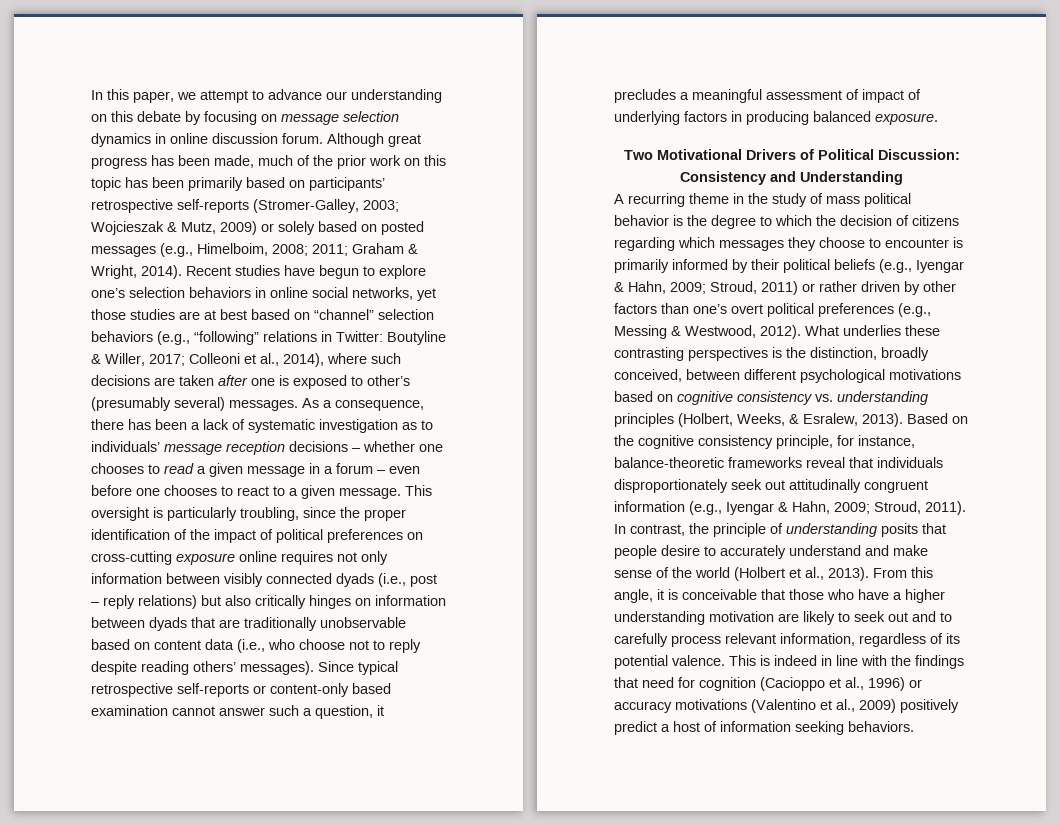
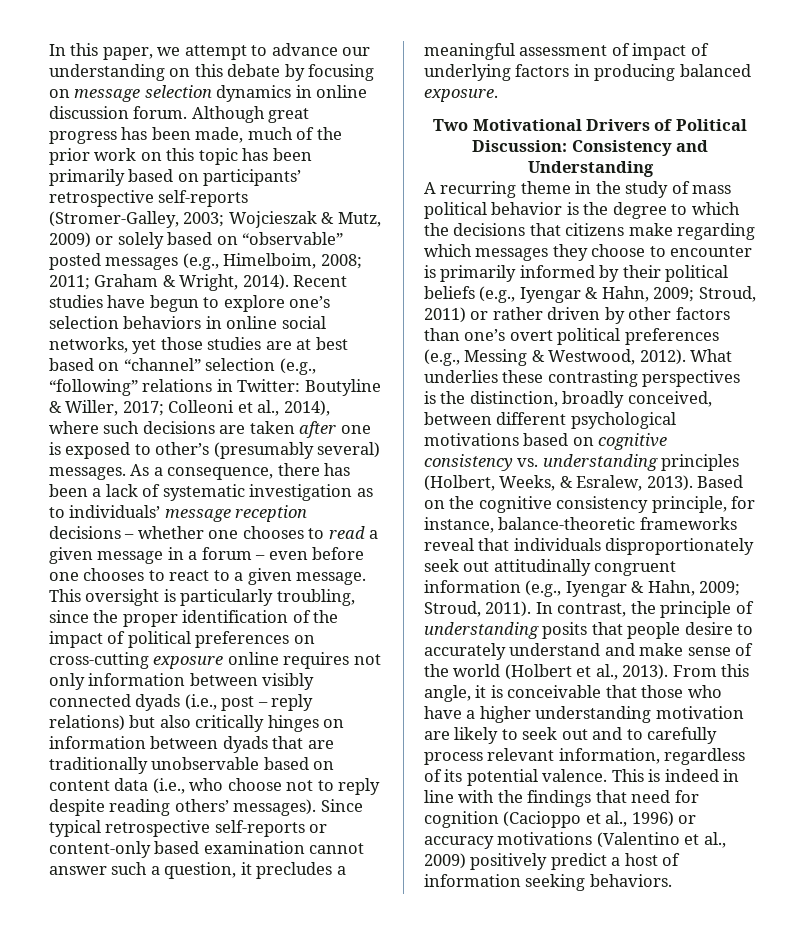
(377, 228) none -> [242,232,344,245] “observable”
[91,331,153,342] behaviors -> (276, 364) none
[840,215,959,226] decision of citizens -> [453,223,673,236] decisions that citizens make

